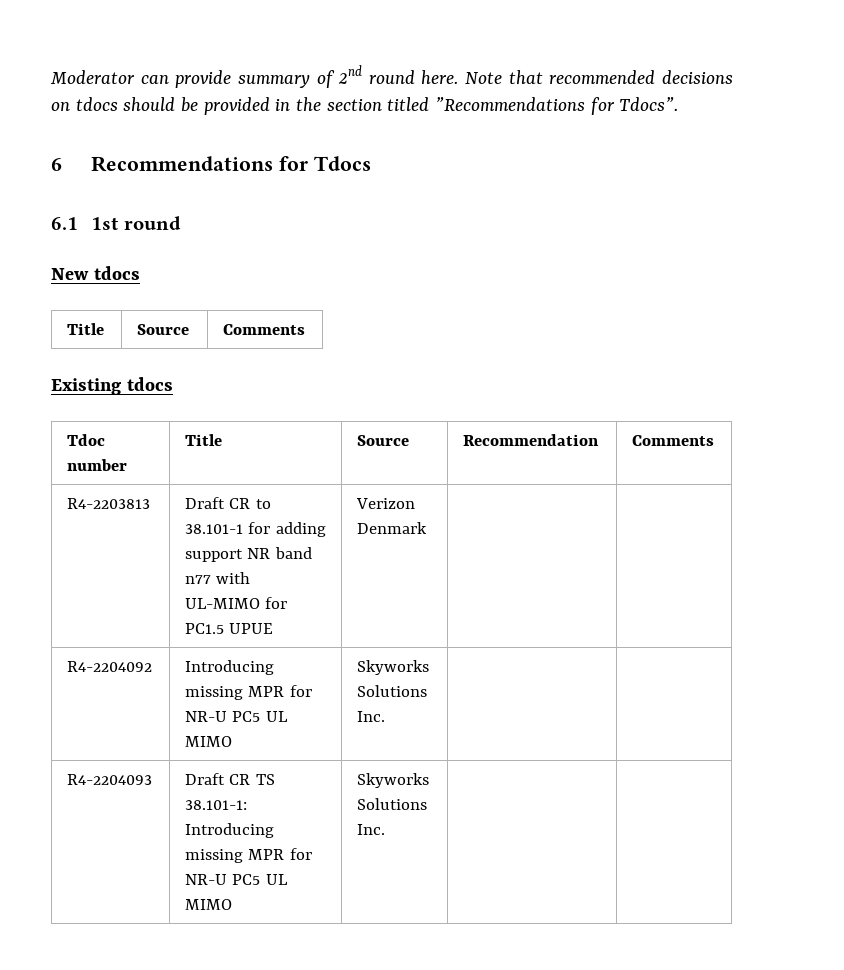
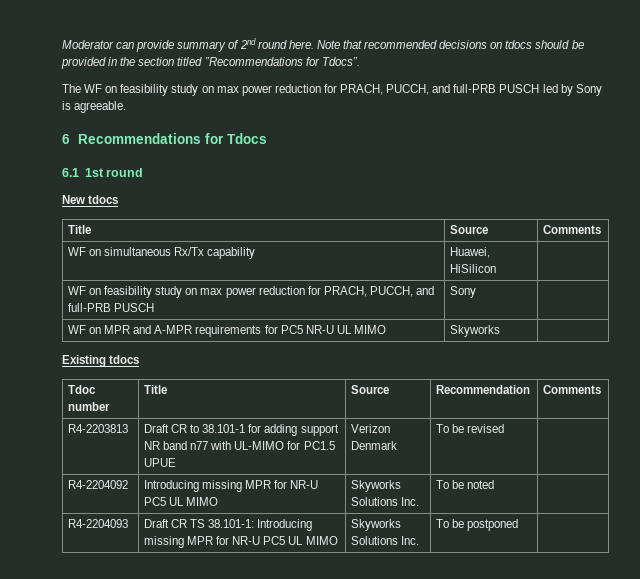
(679, 104) none -> [62,84,602,96] [62,101,127,113] // The WF on feasibility study on max power reduction for PRACH, PUCCH, and full-PRB PUSCH led by Sony is agreeable.
(306, 329) none -> [67,247,256,259] [449,247,490,258] [449,264,496,273] [67,286,435,298] [67,303,155,312] [449,286,476,298] [67,325,386,337] [449,325,500,337] // WF on simultaneous Rx/Tx capability | Huawei, HiSilicon | // WF on feasibility study on max power reduction for PRACH, PUCCH, and full-PRB PUSCH | Sony | // WF on MPR and A-MPR requirements for PC5 NR-U UL MIMO | Skyworks |
(428, 528) none -> [435,424,505,433] To be revised
(386, 716) none -> [435,480,495,489] To be noted
(386, 829) none -> [435,519,519,531] To be postponed

